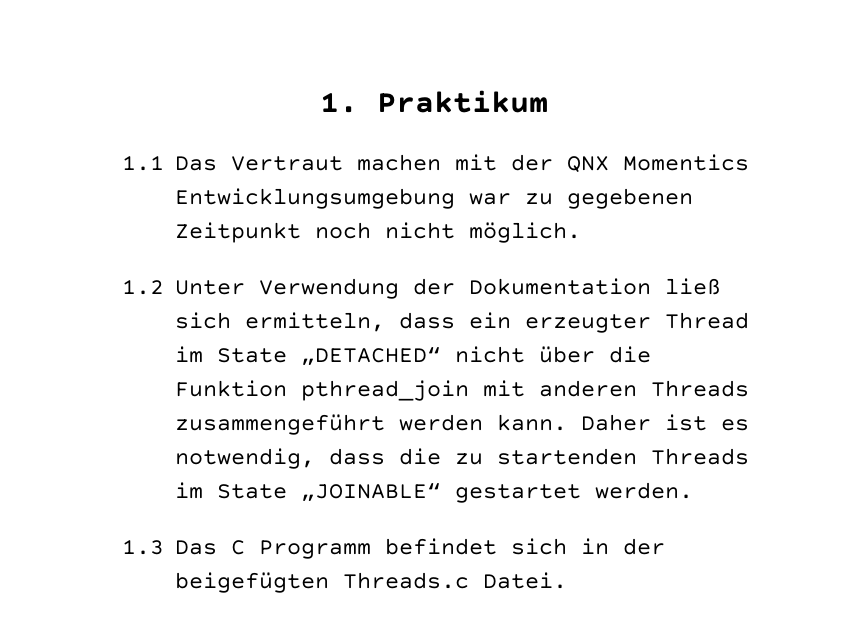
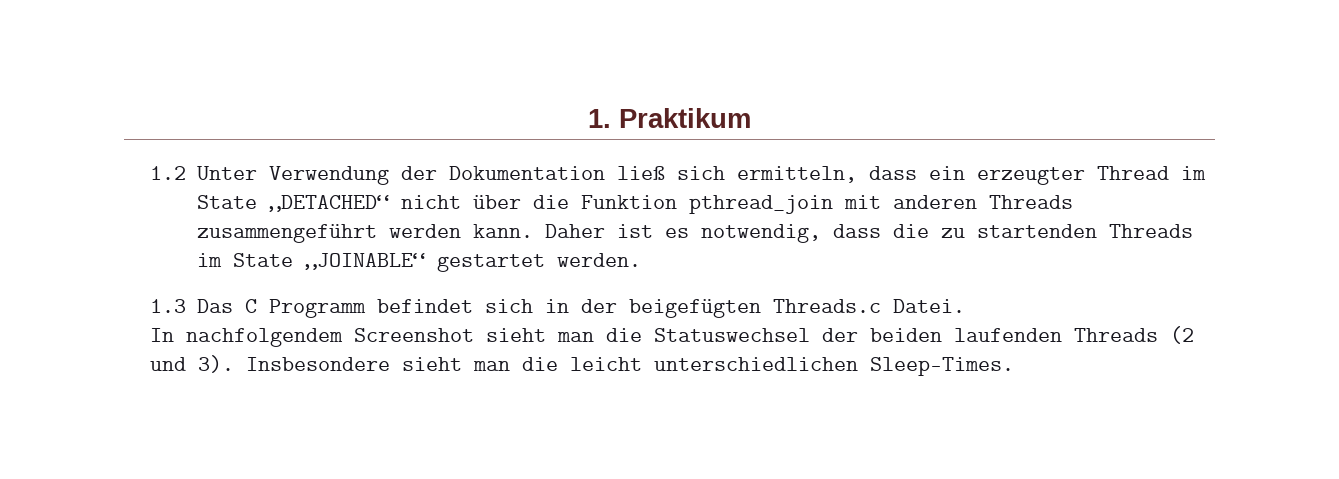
[121,154,750,173] [175,188,694,209] [175,222,582,243] // 1.1 Das Vertraut machen mit der QNX Momentics Entwicklungsumgebung war zu gegebenen Zeitpunkt noch nicht möglich. -> (751, 118) none
(568, 580) none -> [149,326,1194,347] [149,355,1014,376] // In nachfolgendem Screenshot sieht man die Statuswechsel der beiden laufenden Threads (2 und 3). Insbesondere sieht man die leicht unterschiedlichen Sleep-Times.

